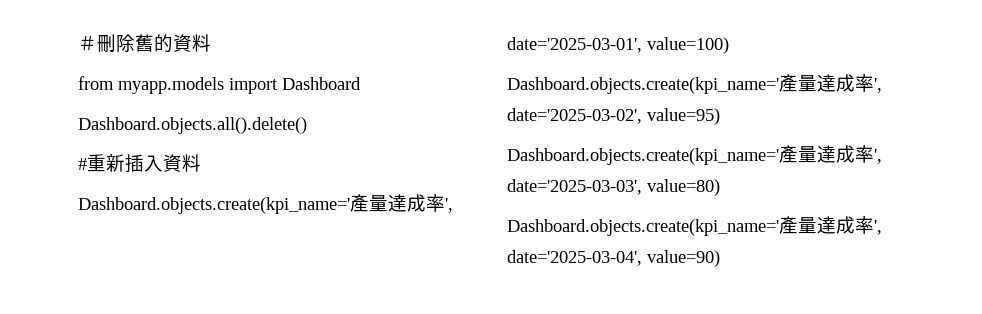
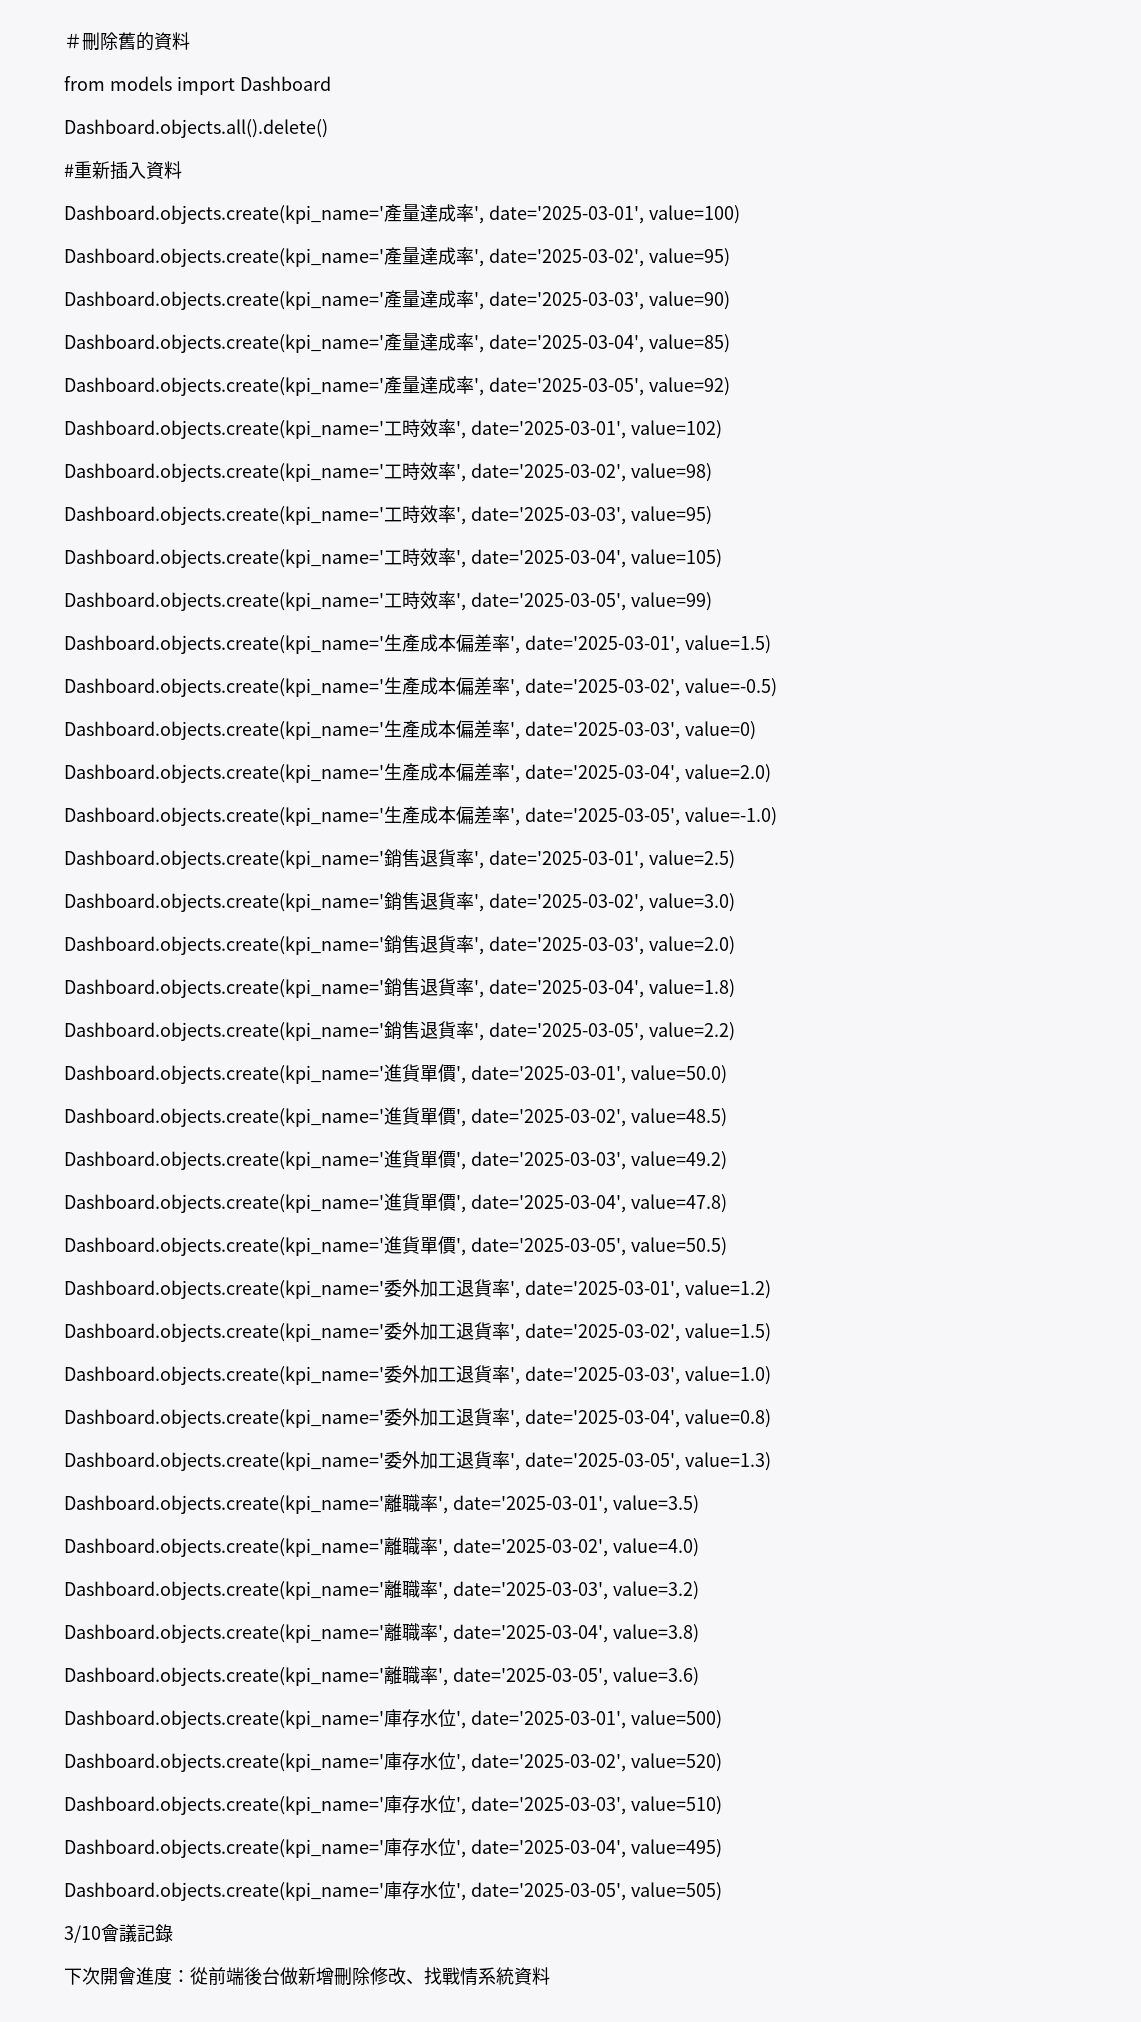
[118,77,224,94] myapp.models -> [109,76,172,91] models
[647,179,720,196] value=80) -> [648,291,730,310] value=90)
[647,250,720,267] value=90) -> [648,334,730,353] [64,376,730,396] [64,419,722,439] [64,462,712,482] [64,505,712,525] [64,548,722,568] [64,591,712,611] [64,634,771,654] [64,677,777,697] [64,720,756,740] [64,763,771,783] [64,806,777,826] [64,849,735,869] [64,892,735,912] [64,935,735,955] [64,978,735,998] [64,1021,735,1041] [64,1064,727,1084] [64,1107,727,1127] [64,1150,727,1170] [64,1193,727,1213] [64,1236,727,1256] [64,1279,771,1299] [64,1322,771,1342] [64,1365,771,1385] [64,1408,771,1428] [64,1451,771,1471] [64,1494,699,1514] [64,1537,699,1557] [64,1580,699,1600] [64,1623,699,1643] [64,1666,699,1686] [64,1709,722,1729] [64,1752,722,1772] [64,1795,722,1815] [64,1838,722,1858] [64,1881,722,1901] [64,1924,173,1943] [64,1967,550,1986] value=85) // Dashboard.objects.create(kpi_name='產量達成率', date='2025-03-05', value=92) // Dashboard.objects.create(kpi_name='工時效率', date='2025-03-01', value=102) // Dashboard.objects.create(kpi_name='工時效率', date='2025-03-02', value=98) // Dashboard.objects.create(kpi_name='工時效率', date='2025-03-03', value=95) // Dashboard.objects.create(kpi_name='工時效率', date='2025-03-04', value=105) // Dashboard.objects.create(kpi_name='工時效率', date='2025-03-05', value=99) // Dashboard.objects.create(kpi_name='生產成本偏差率', date='2025-03-01', value=1.5) // Dashboard.objects.create(kpi_name='生產成本偏差率', date='2025-03-02', value=-0.5) // Dashboard.objects.create(kpi_name='生產成本偏差率', date='2025-03-03', value=0) // Dashboard.objects.create(kpi_name='生產成本偏差率', date='2025-03-04', value=2.0) // Dashboard.objects.create(kpi_name='生產成本偏差率', date='2025-03-05', value=-1.0) // Dashboard.objects.create(kpi_name='銷售退貨率', date='2025-03-01', value=2.5) // Dashboard.objects.create(kpi_name='銷售退貨率', date='2025-03-02', value=3.0) // Dashboard.objects.create(kpi_name='銷售退貨率', date='2025-03-03', value=2.0) // Dashboard.objects.create(kpi_name='銷售退貨率', date='2025-03-04', value=1.8) // Dashboard.objects.create(kpi_name='銷售退貨率', date='2025-03-05', value=2.2) // Dashboard.objects.create(kpi_name='進貨單價', date='2025-03-01', value=50.0) // Dashboard.objects.create(kpi_name='進貨單價', date='2025-03-02', value=48.5) // Dashboard.objects.create(kpi_name='進貨單價', date='2025-03-03', value=49.2) // Dashboard.objects.create(kpi_name='進貨單價', date='2025-03-04', value=47.8) // Dashboard.objects.create(kpi_name='進貨單價', date='2025-03-05', value=50.5) // Dashboard.objects.create(kpi_name='委外加工退貨率', date='2025-03-01', value=1.2) // Dashboard.objects.create(kpi_name='委外加工退貨率', date='2025-03-02', value=1.5) // Dashboard.objects.create(kpi_name='委外加工退貨率', date='2025-03-03', value=1.0) // Dashboard.objects.create(kpi_name='委外加工退貨率', date='2025-03-04', value=0.8) // Dashboard.objects.create(kpi_name='委外加工退貨率', date='2025-03-05', value=1.3) // Dashboard.objects.create(kpi_name='離職率', date='2025-03-01', value=3.5) // Dashboard.objects.create(kpi_name='離職率', date='2025-03-02', value=4.0) // Dashboard.objects.create(kpi_name='離職率', date='2025-03-03', value=3.2) // Dashboard.objects.create(kpi_name='離職率', date='2025-03-04', value=3.8) // Dashboard.objects.create(kpi_name='離職率', date='2025-03-05', value=3.6) // Dashboard.objects.create(kpi_name='庫存水位', date='2025-03-01', value=500) // Dashboard.objects.create(kpi_name='庫存水位', date='2025-03-02', value=520) // Dashboard.objects.create(kpi_name='庫存水位', date='2025-03-03', value=510) // Dashboard.objects.create(kpi_name='庫存水位', date='2025-03-04', value=495) // Dashboard.objects.create(kpi_name='庫存水位', date='2025-03-05', value=505) // 3/10會議記錄 // 下次開會進度：從前端後台做新增刪除修改、找戰情系統資料

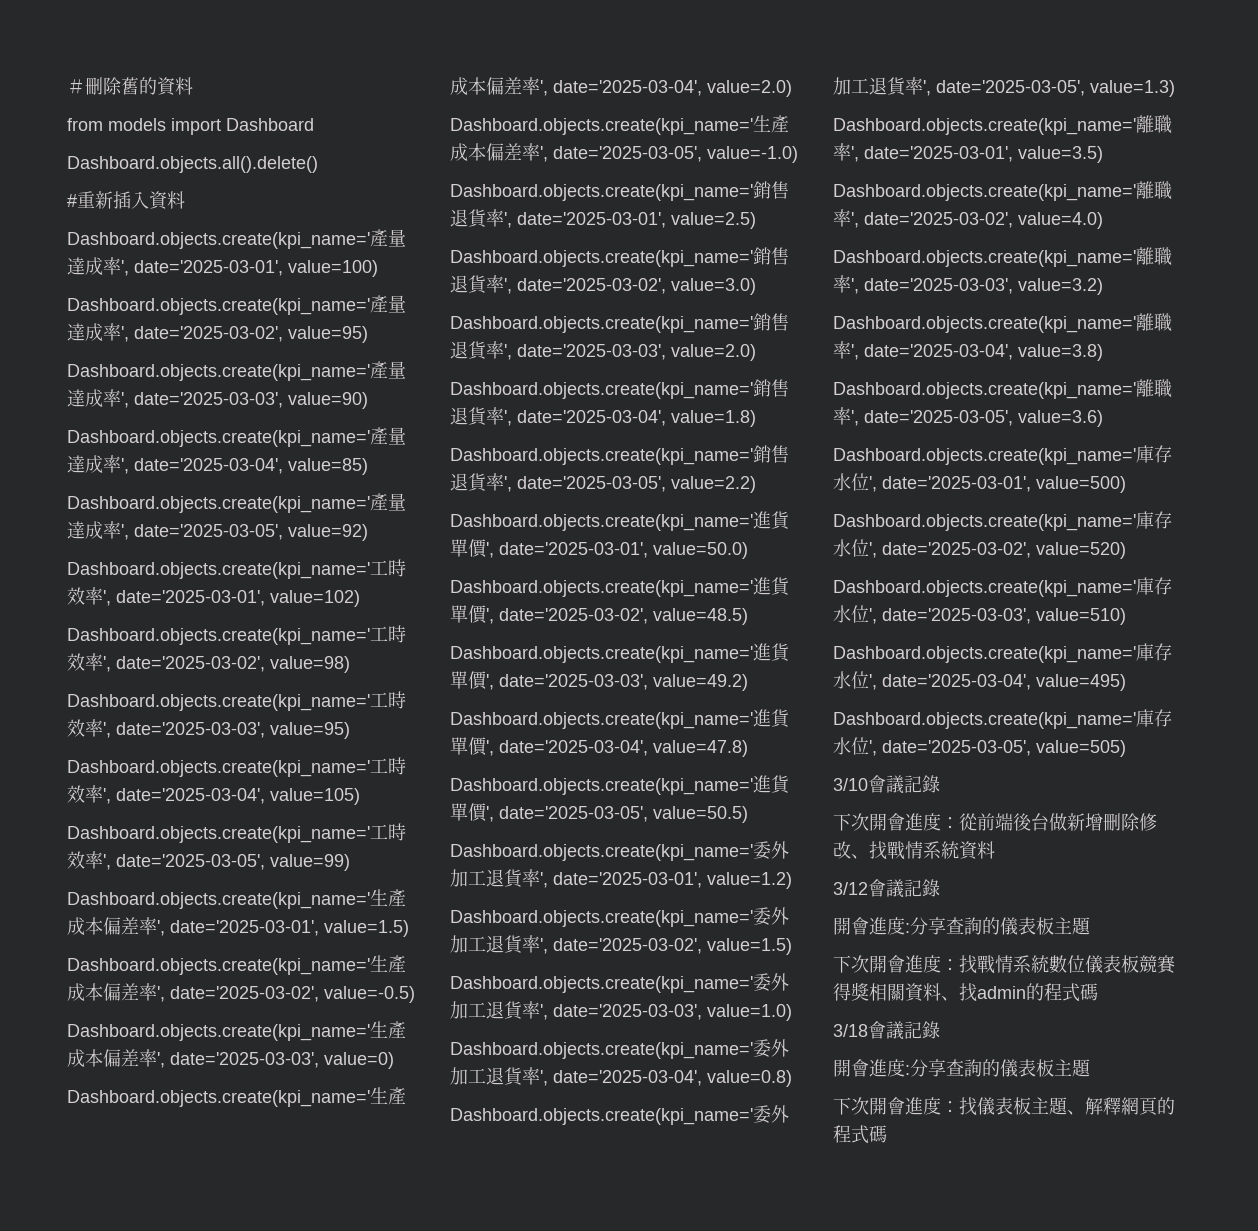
(550, 1976) none -> [833,879,940,898] [833,917,1091,935] [833,955,1176,974] [833,982,1098,1002] [833,1021,940,1040] [833,1059,1091,1077] [833,1097,1175,1116] [833,1125,887,1144] // 3/12會議記錄 // 開會進度:分享查詢的儀表板主題 // 下次開會進度：找戰情系統數位儀表板競賽得獎相關資料、找admin的程式碼 // 3/18會議記錄 // 開會進度:分享查詢的儀表板主題 // 下次開會進度：找儀表板主題、解釋網頁的程式碼

